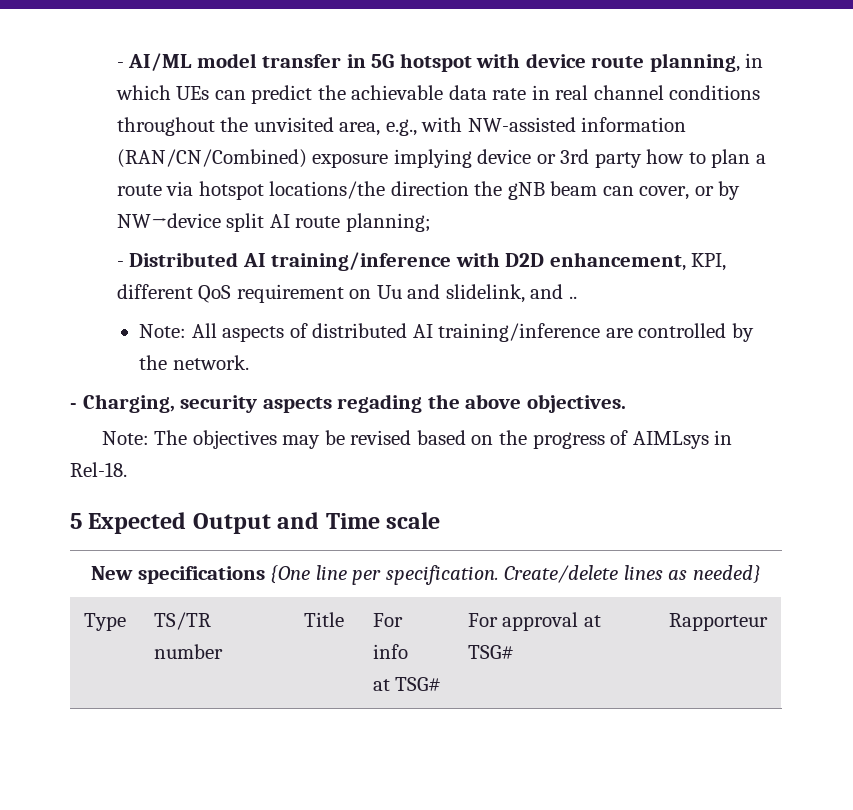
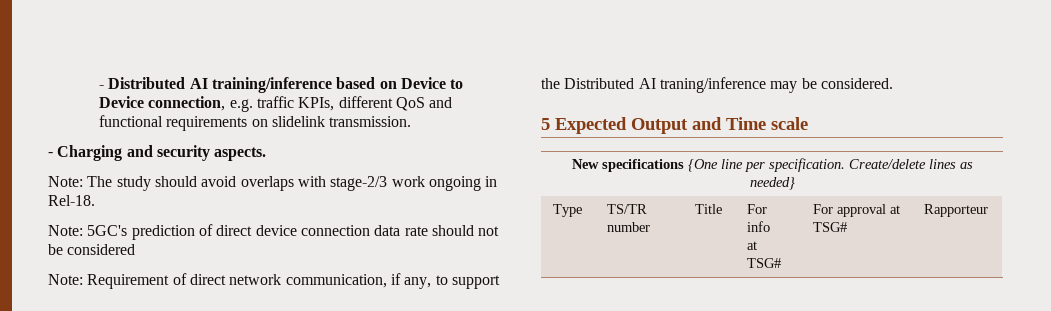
[116,53,764,72] [115,85,761,104] [116,117,687,136] [116,149,766,168] [116,181,741,200] [116,213,431,232] [116,252,727,271] [116,284,577,303] [139,323,754,342] [139,355,249,370] [70,394,626,413] [101,430,733,449] [70,462,127,477] - AI/ML model transfer in 5G hotspot with device route planning, in which UEs can predict the achievable data rate in real channel conditions throughout the unvisited area, e.g., with NW-assisted information (RAN/CN/Combined) exposure implying device or 3rd party how to plan a route via hotspot locations/the direction the gNB beam can cover, or by NW→device split AI route planning; // - Distributed AI training/inference with D2D enhancement, KPI, different QoS requirement on Uu and slidelink, and .. // Note: All aspects of distributed AI training/inference are controlled by the network. // - Charging, security aspects regading the above objectives. // Note: The objectives may be revised based on the progress of AIMLsys in Rel-18. -> [99,77,464,93] [99,96,453,112] [99,115,412,131] [48,145,267,161] [48,176,498,191] [48,195,95,206] [48,224,500,240] [48,244,136,255] [48,273,500,289] [541,77,893,93] - Distributed AI training/inference based on Device to Device connection, e.g. traffic KPIs, different QoS and functional requirements on slidelink transmission. // - Charging and security aspects. // Note: The study should avoid overlaps with stage-2/3 work ongoing in Rel-18. // Note: 5GC's prediction of direct device connection data rate should not be considered // Note: Requirement of direct network communication, if any, to support the Distributed AI traning/inference may be considered.

